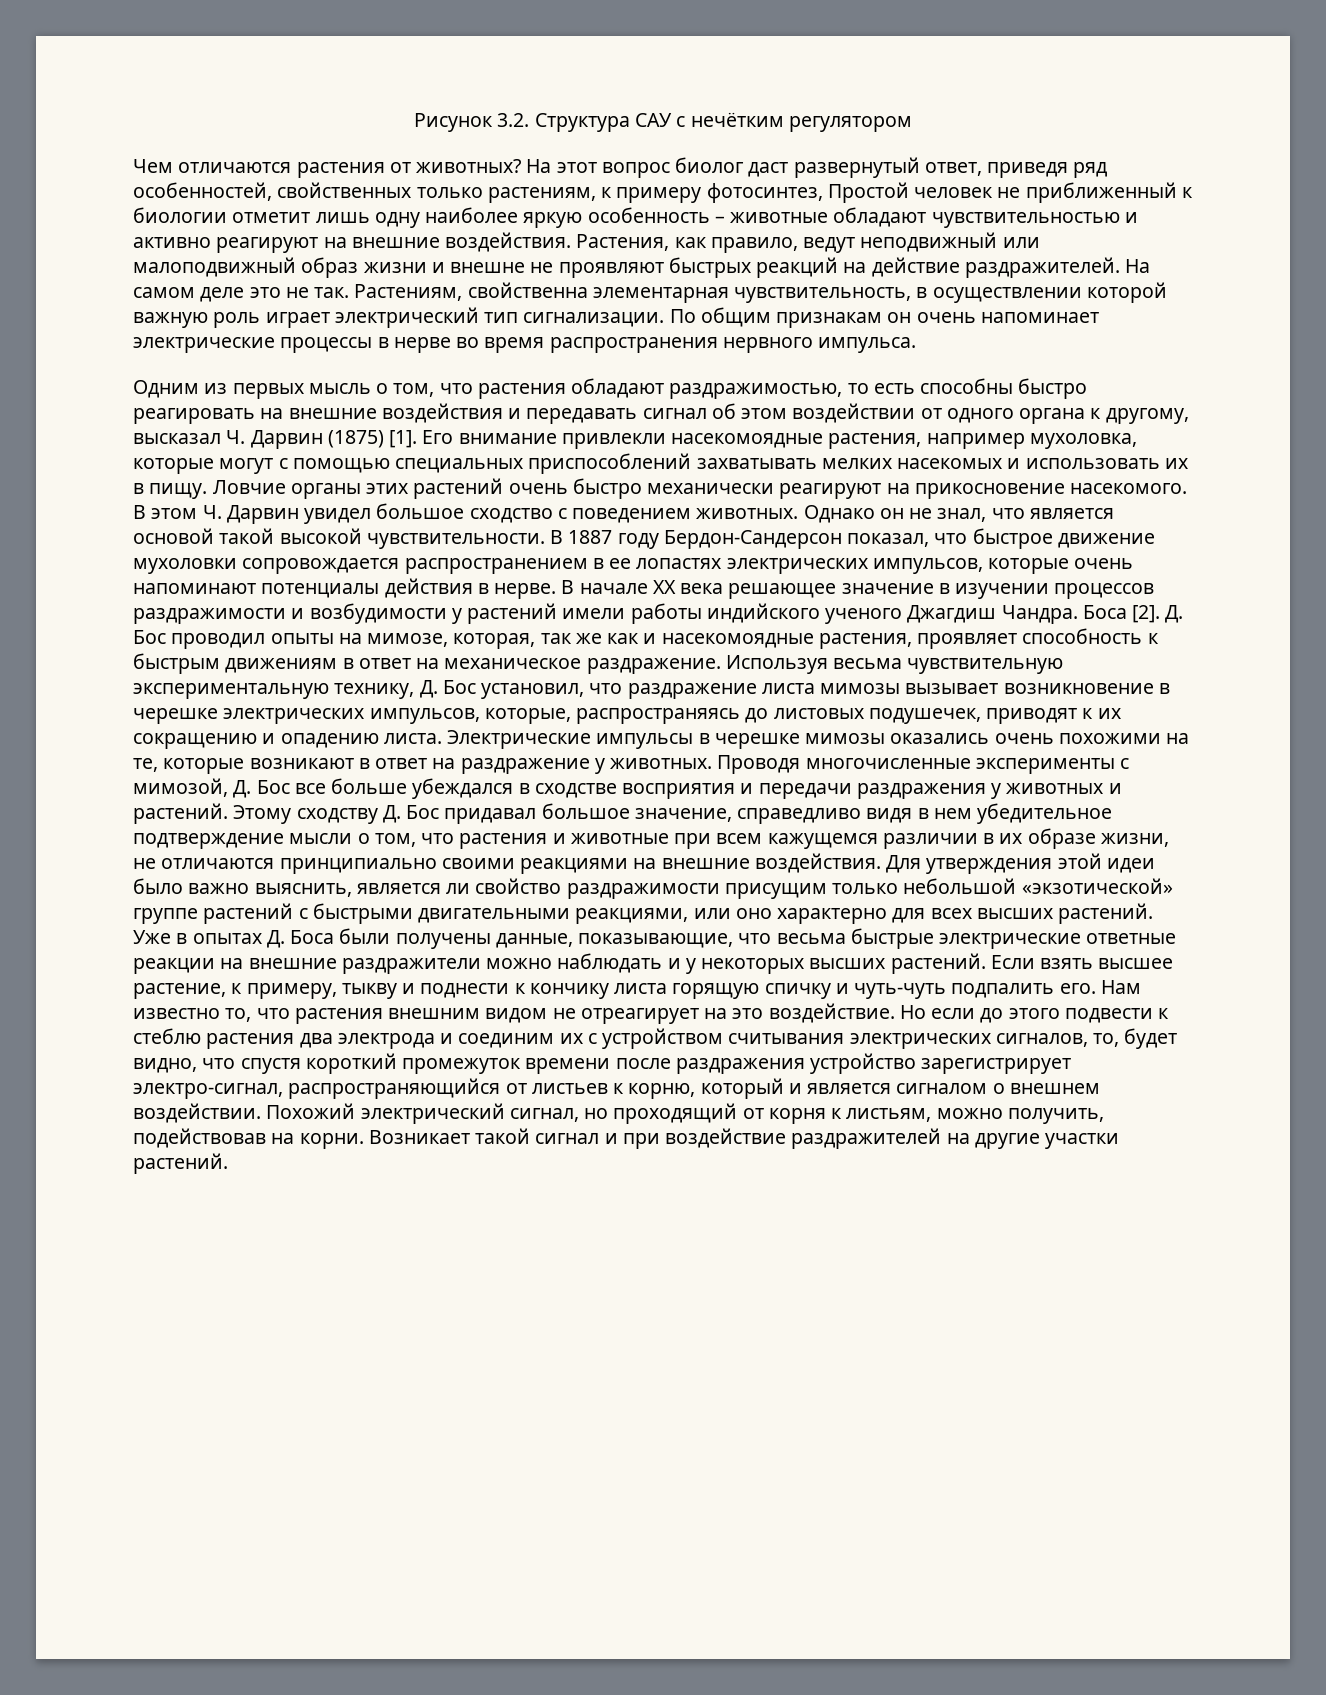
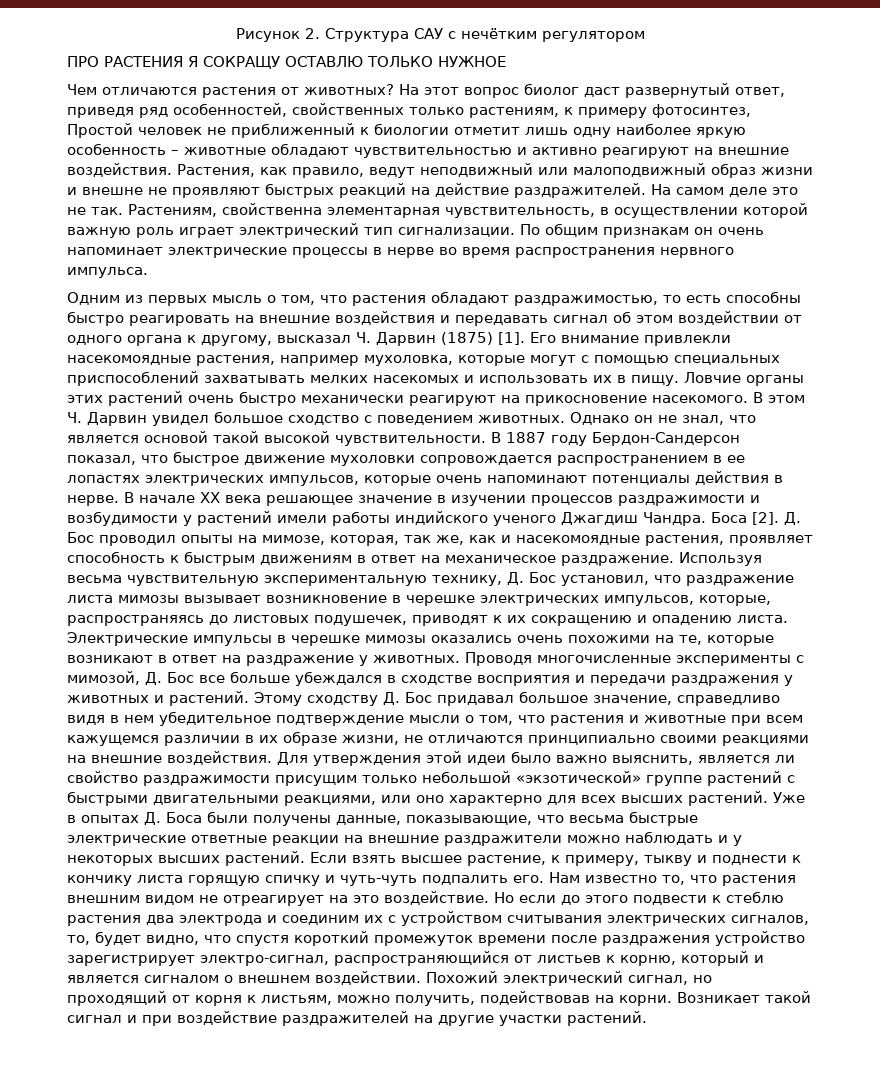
[497,113,530,127] 3.2. -> [304,28,320,39] 2.
(912, 124) none -> [67,56,506,69] // ПРО РАСТЕНИЯ Я СОКРАЩУ ОСТАВЛЮ ТОЛЬКО НУЖНОЕ
[575,633,602,644] же -> [436,535,464,545] же,

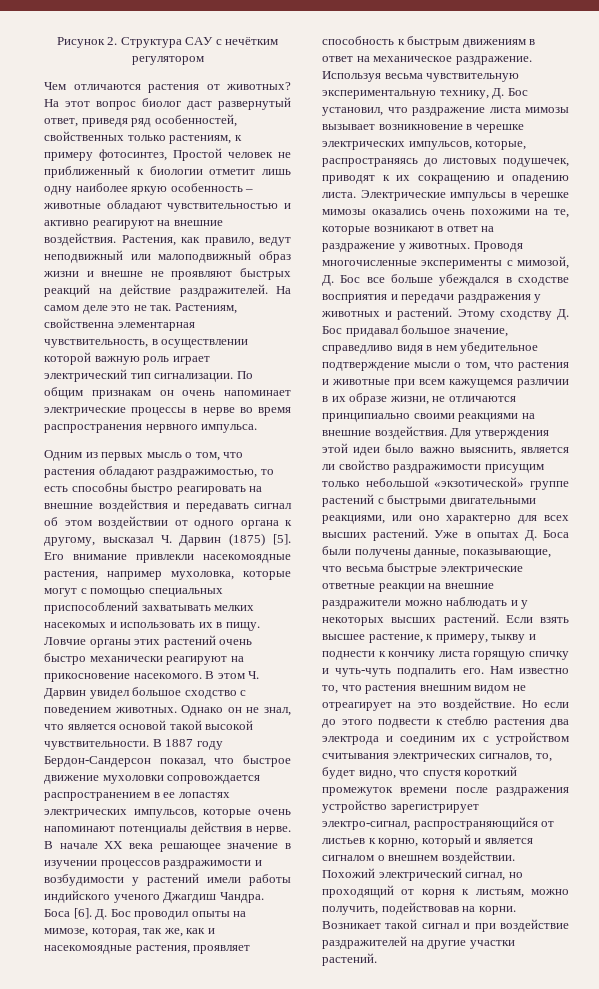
[67,56,506,69] // ПРО РАСТЕНИЯ Я СОКРАЩУ ОСТАВЛЮ ТОЛЬКО НУЖНОЕ -> (204, 60) none
[498,332,525,345] [1]. -> [273,534,292,545] [5].
[752,512,779,525] [2]. -> [73,908,92,919] [6].

